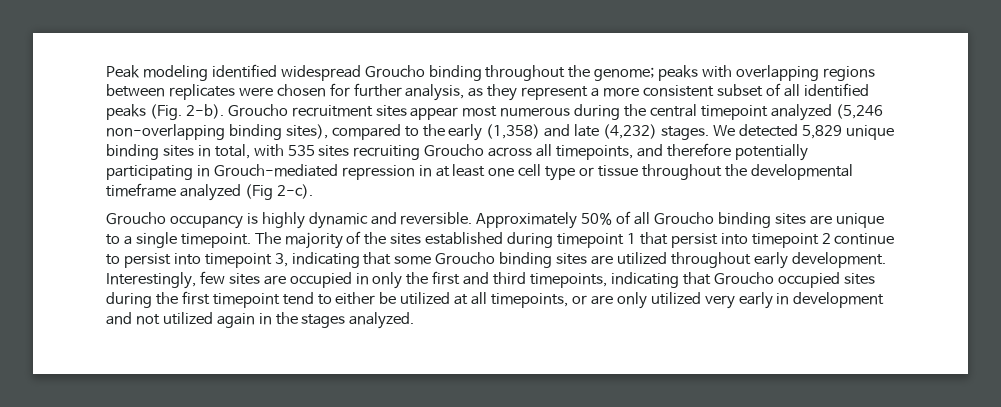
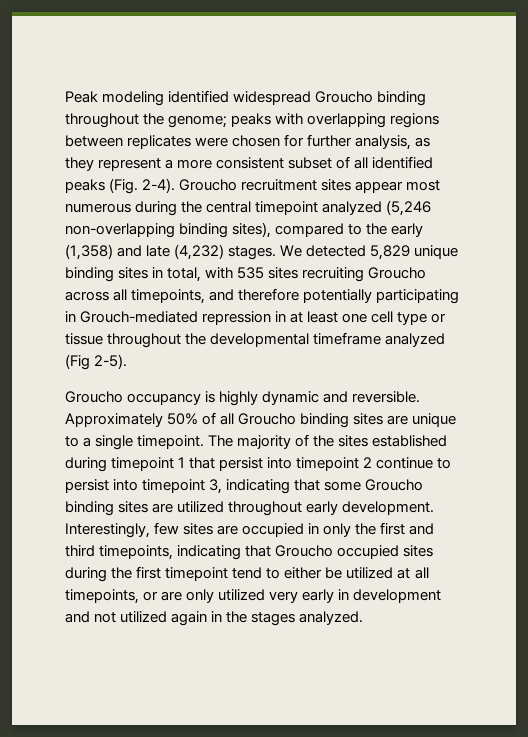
[185,104,224,119] 2-b). -> [142,178,176,193] 2-4).
[276,184,313,199] 2-c). -> [94,354,128,369] 2-5).

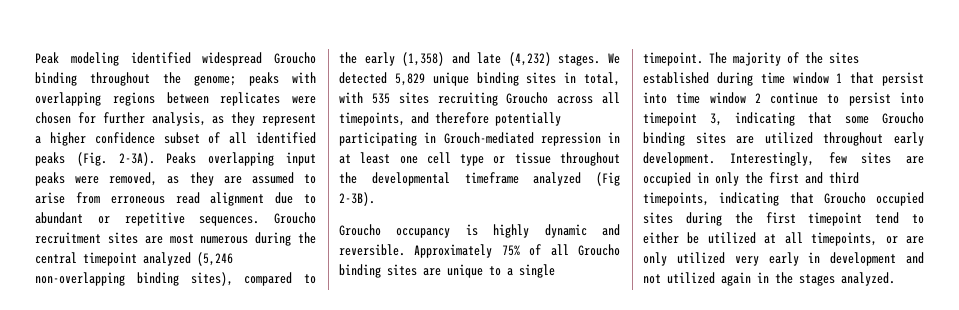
[177,157,285,169] more consistent -> [49,132,155,146] higher confidence
[142,178,176,193] 2-4). -> [118,152,316,166] [35,172,316,186] [35,192,316,206] [35,212,260,226] 2-3A). Peaks overlapping input peaks were removed, as they are assumed to arise from erroneous read alignment due to abundant or repetitive sequences.
[355,181,404,193] appear -> [144,236,163,244] are
[94,354,128,369] 2-5). -> [339,192,375,206] 2-3B).
[167,413,199,425] 50% -> [501,245,520,256] 75%
[111,457,175,471] timepoint -> [760,72,829,84] time window
[296,457,360,471] timepoint -> [676,92,746,104] time window

